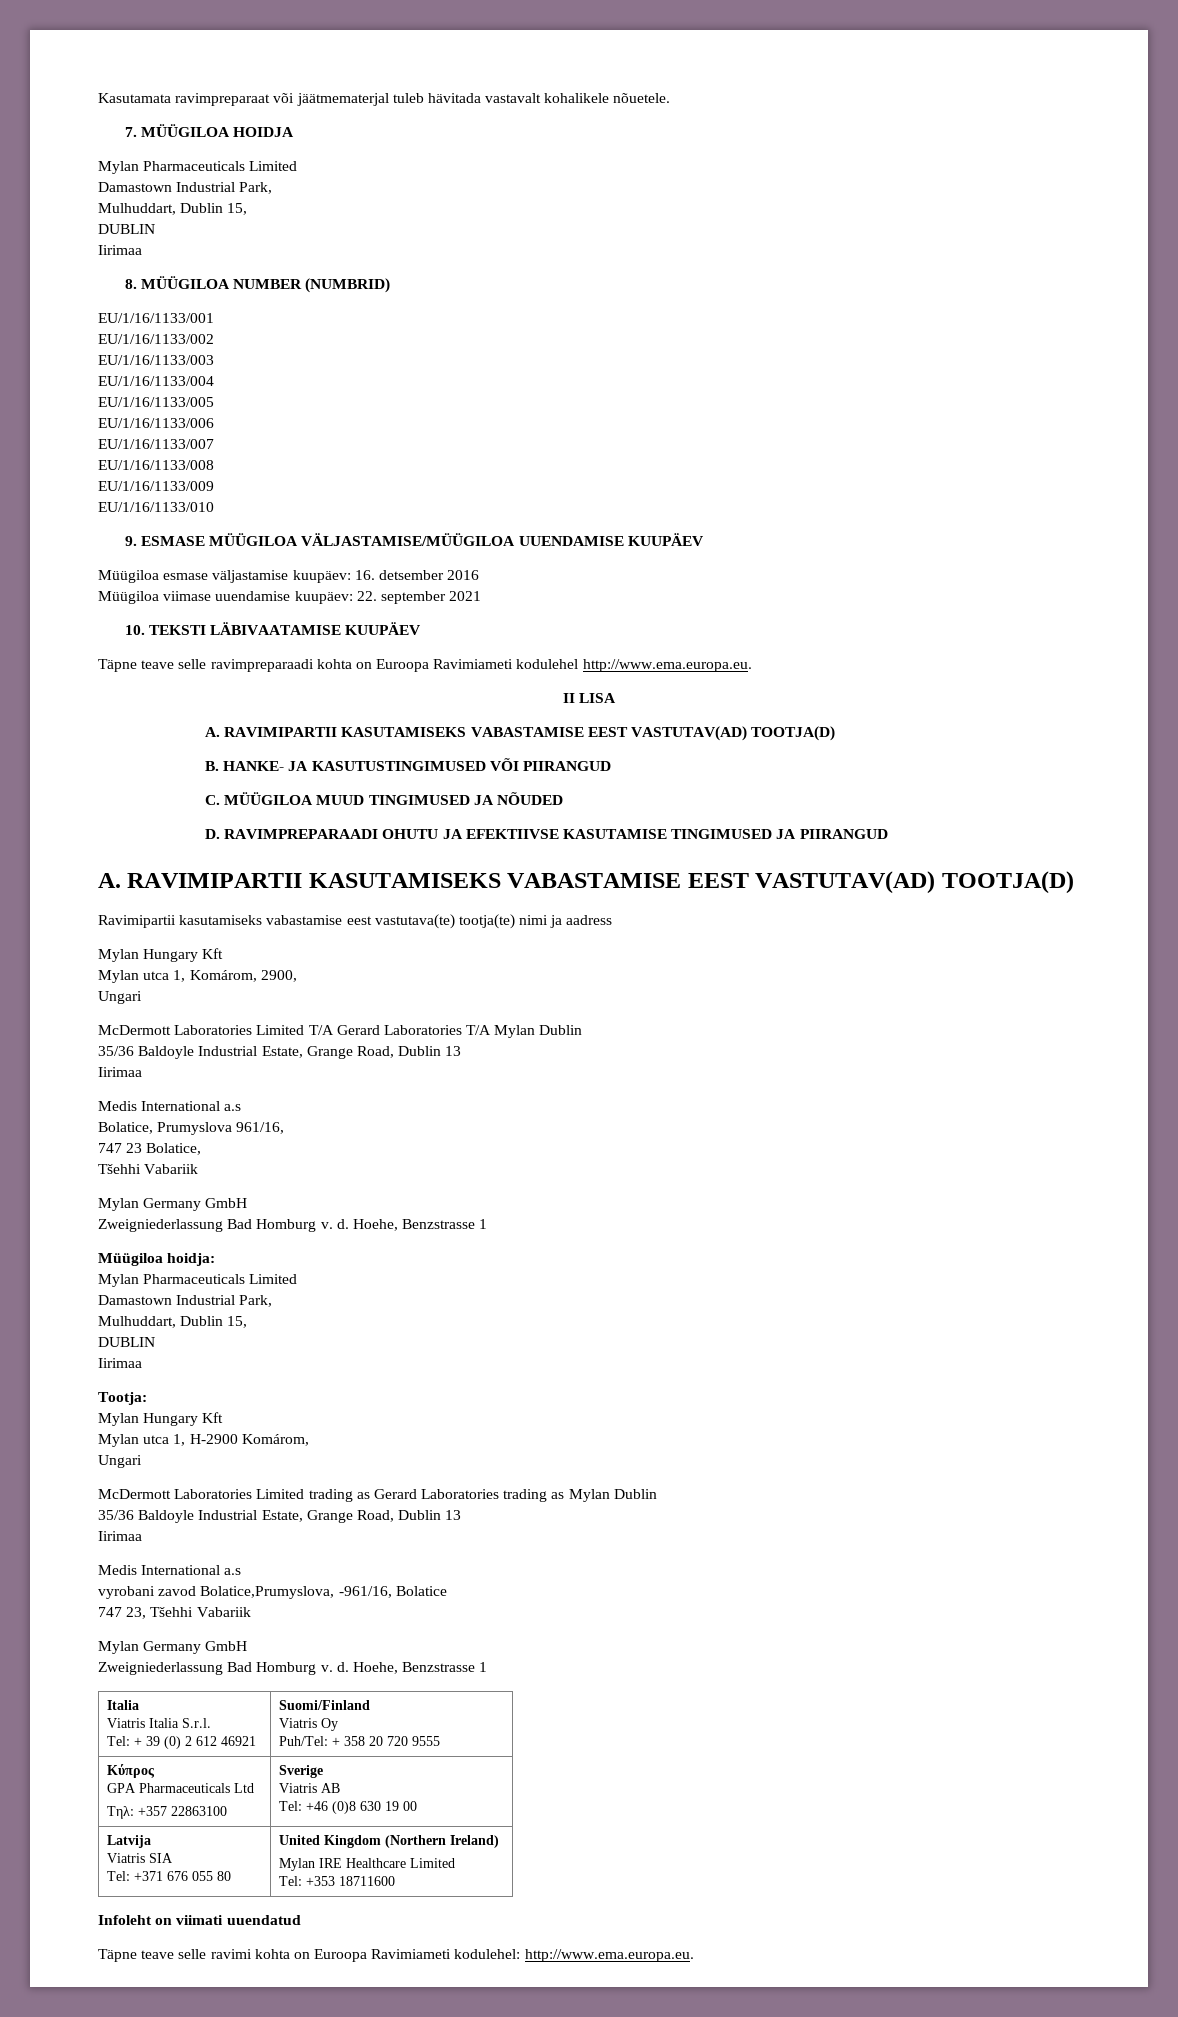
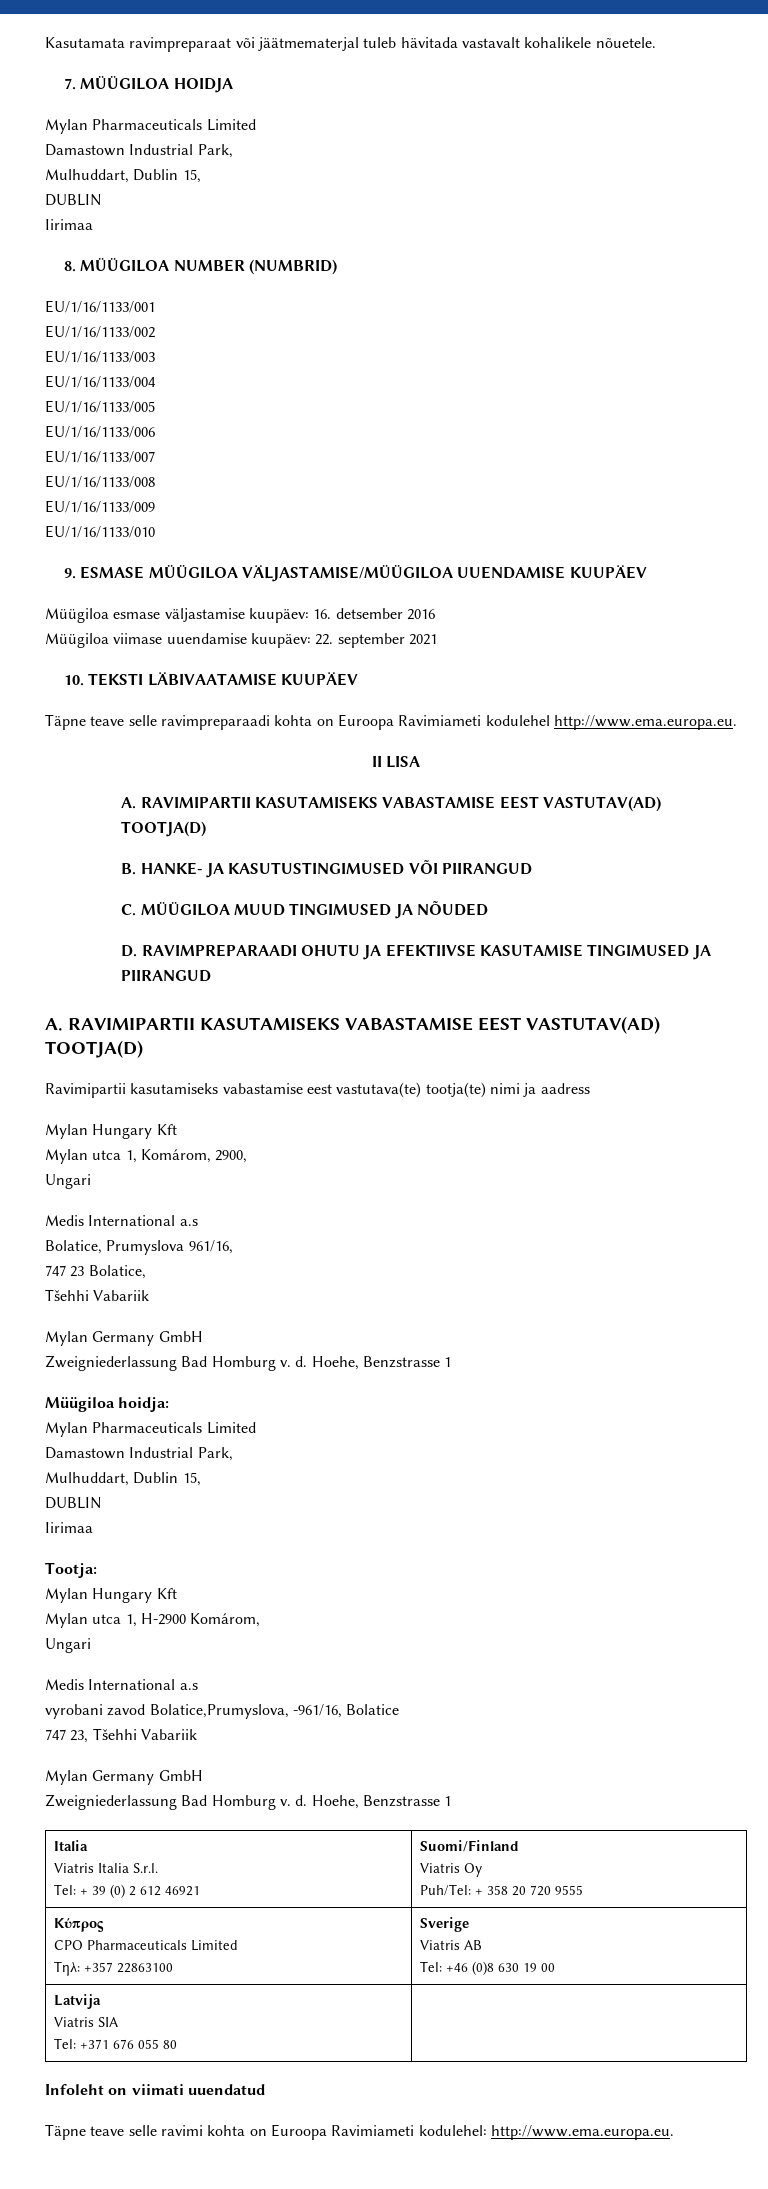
[98,1025,583,1038] [98,1046,462,1059] [98,1067,142,1077] // McDermott Laboratories Limited T/A Gerard Laboratories T/A Mylan Dublin // 35/36 Baldoyle Industrial Estate, Grange Road, Dublin 13 // Iirimaa -> (91, 1181) none
[98,1489,657,1502] [98,1510,462,1523] [98,1531,142,1541] // McDermott Laboratories Limited trading as Gerard Laboratories trading as Mylan Dublin // 35/36 Baldoyle Industrial Estate, Grange Road, Dublin 13 // Iirimaa -> (91, 1645) none
[106,1783,254,1793] GPA Pharmaceuticals Ltd -> [53,1940,238,1951] CPO Pharmaceuticals Limited
[278,1835,499,1848] [278,1858,455,1871] [278,1876,395,1886] United Kingdom (Northern Ireland) // Mylan IRE Healthcare Limited // Tel: +353 18711600 -> (177, 2044) none

